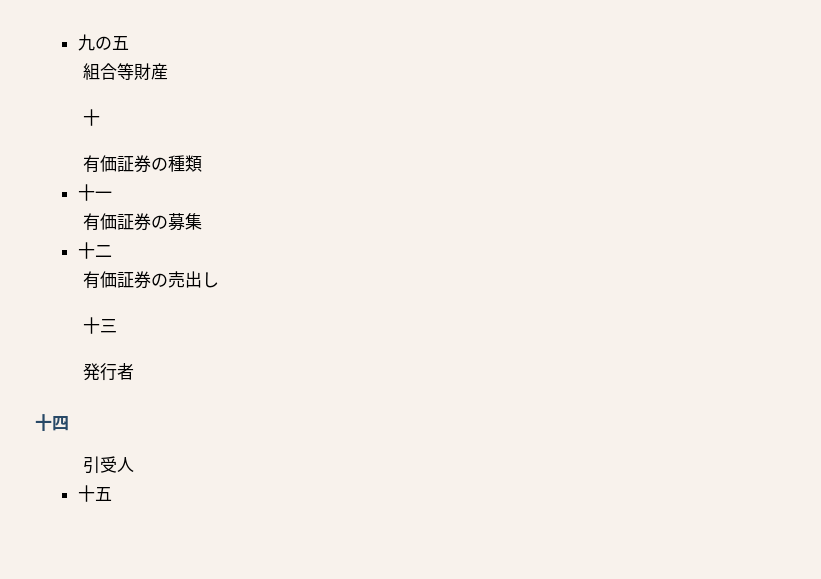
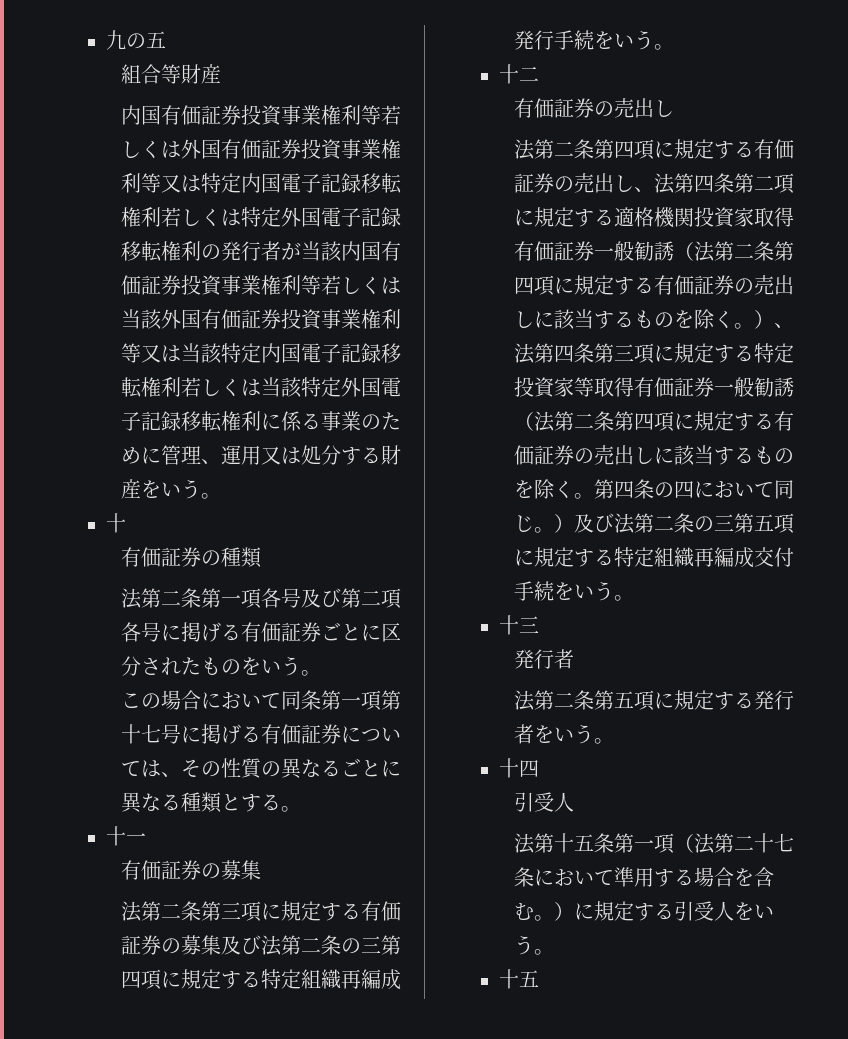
[82,109,100,126] [82,155,202,173] 十 // 有価証券の種類 -> [121,105,402,126] [121,139,402,160] [121,173,403,194] [121,207,402,227] [121,241,402,262] [121,275,402,296] [121,309,402,330] [121,343,402,364] [121,377,402,398] [121,411,402,432] [121,445,402,465] [121,479,222,499] [106,513,127,533] [121,547,263,568] [121,588,402,609] [121,622,402,642] [121,656,322,676] [121,690,402,711] [121,724,402,744] [121,758,402,779] [121,792,302,813] 内国有価証券投資事業権利等若しくは外国有価証券投資事業権利等又は特定内国電子記録移転権利若しくは特定外国電子記録移転権利の発行者が当該内国有価証券投資事業権利等若しくは当該外国有価証券投資事業権利等又は当該特定内国電子記録移転権利若しくは当該特定外国電子記録移転権利に係る事業のために管理、運用又は処分する財産をいう。 // 十 // 有価証券の種類 // 法第二条第一項各号及び第二項各号に掲げる有価証券ごとに区分されたものをいう。 // この場合において同条第一項第十七号に掲げる有価証券については、その性質の異なるごとに異なる種類とする。
(202, 221) none -> [121,901,402,922] [121,935,402,956] [121,969,402,990] [514,30,675,50] // 法第二条第三項に規定する有価証券の募集及び法第二条の三第四項に規定する特定組織再編成発行手続をいう。
[82,317,117,334] [82,363,134,381] [35,414,69,431] [82,456,134,474] 十三 // 発行者 // 十四 // 引受人 -> [514,139,795,160] [514,173,795,194] [514,207,795,228] [514,241,795,262] [514,275,795,296] [514,309,795,330] [514,343,795,364] [514,377,795,398] [514,411,795,432] [514,445,795,466] [514,479,795,499] [514,513,795,534] [514,547,795,568] [514,581,635,601] [499,615,540,635] [514,649,575,669] [514,690,795,711] [514,724,615,744] [499,758,540,778] [514,792,575,812] [514,833,795,854] [514,867,775,887] [514,901,775,921] [514,935,555,955] 法第二条第四項に規定する有価証券の売出し、法第四条第二項に規定する適格機関投資家取得有価証券一般勧誘（法第二条第四項に規定する有価証券の売出しに該当するものを除く。）、法第四条第三項に規定する特定投資家等取得有価証券一般勧誘（法第二条第四項に規定する有価証券の売出しに該当するものを除く。第四条の四において同じ。）及び法第二条の三第五項に規定する特定組織再編成交付手続をいう。 // 十三 // 発行者 // 法第二条第五項に規定する発行者をいう。 // 十四 // 引受人 // 法第十五条第一項（法第二十七条において準用する場合を含む。）に規定する引受人をいう。

